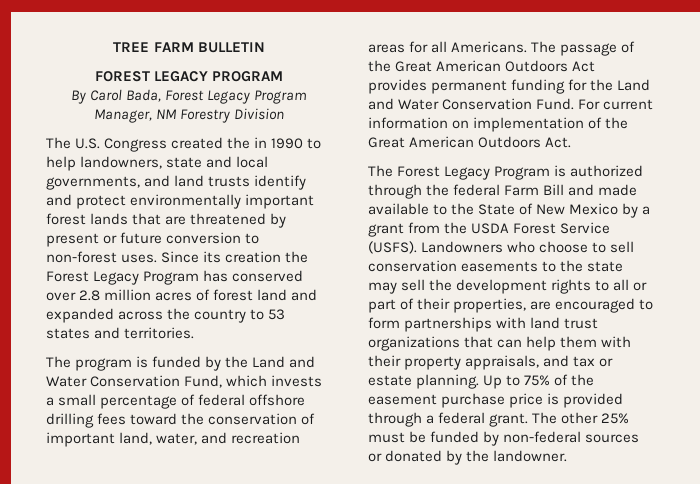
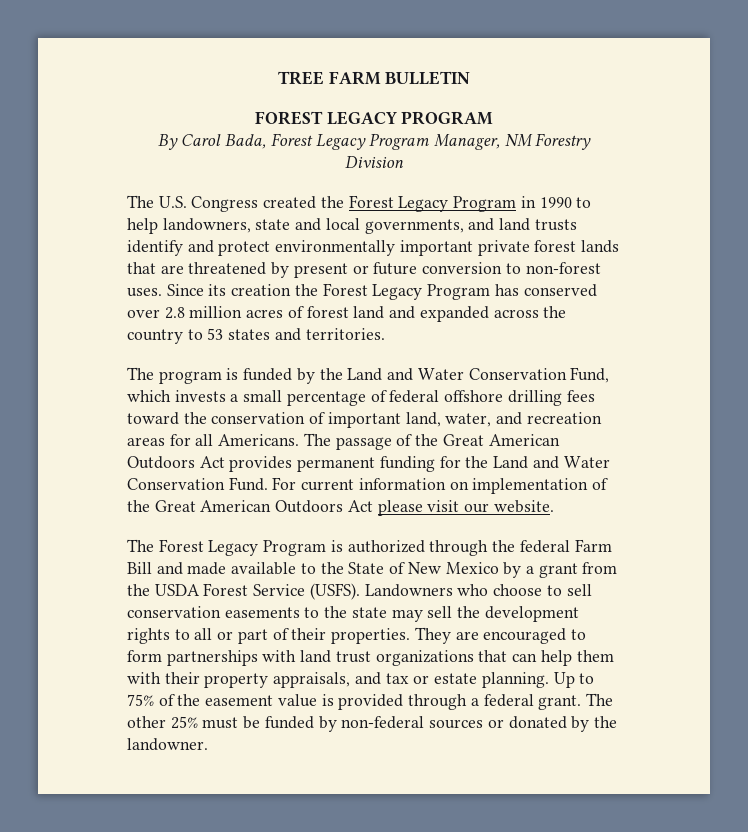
(251, 143) none -> [348,195,517,212] Forest Legacy Program
(315, 201) none -> [477,240,530,256] private
[545,137,572,148] Act. -> [347,500,554,516] Act please visit our website.
[453,298,527,313] properties, -> [331,627,451,644] properties. They
[441,393,544,408] purchase price -> [277,694,317,707] value

